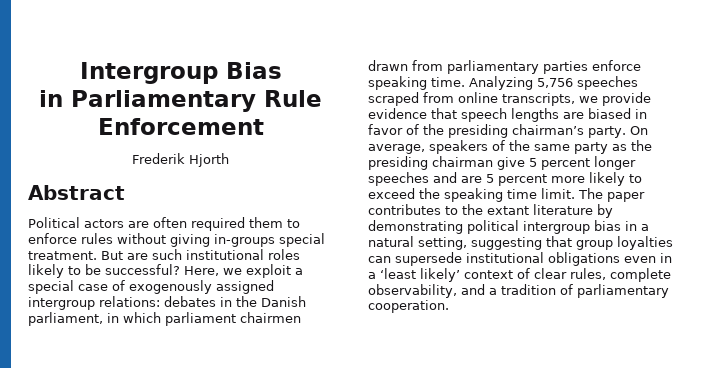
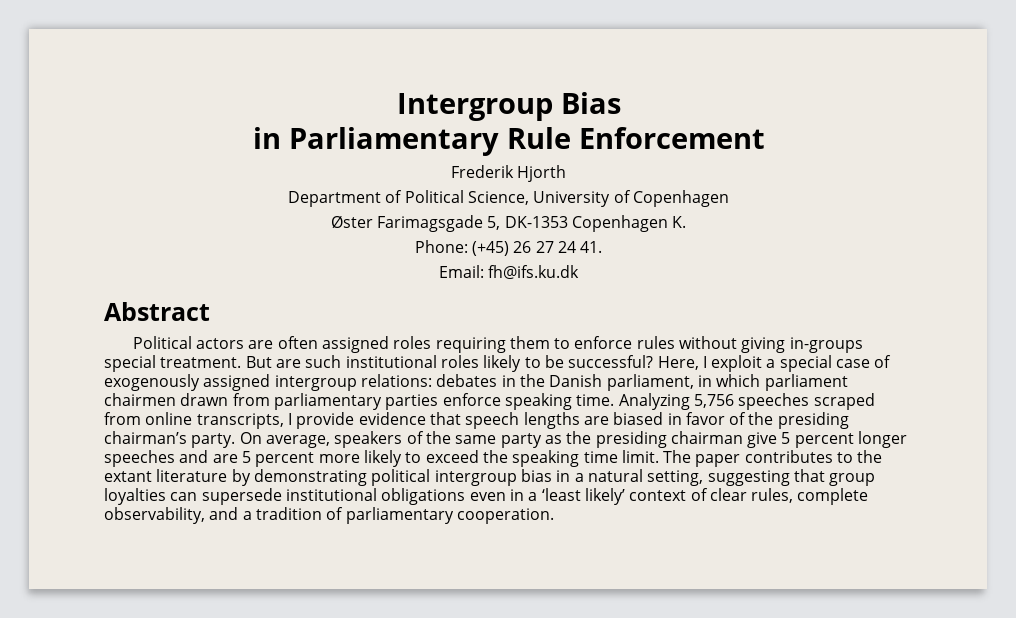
(229, 160) none -> [288,190,729,207] [330,215,687,232] [414,240,603,256] [438,265,580,279] // Department of Political Science, University of Copenhagen // Øster Farimagsgade 5, DK-1353 Copenhagen K. // Phone: (+45) 26 27 24 41. // Email: fh@ifs.ku.dk
[191,217,245,231] required -> [321,336,506,353] assigned roles requiring
[223,268,242,275] we -> [702,356,707,368] I
[579,96,598,103] we -> [287,413,292,425] I

